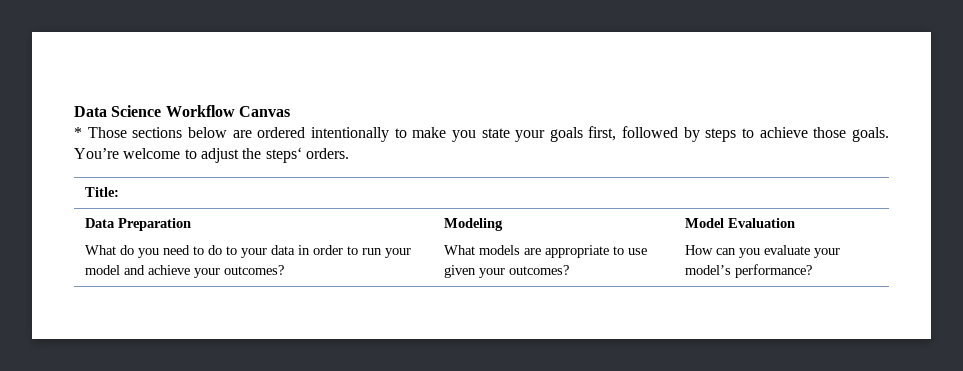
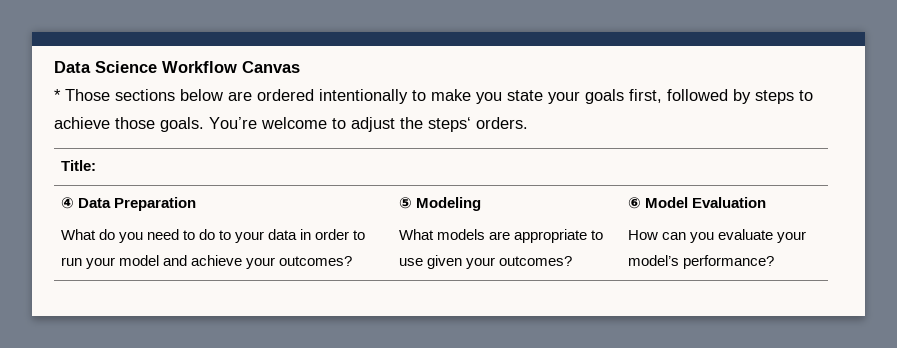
(120, 192) none -> [60,197,74,209] ④
(285, 270) none -> [398,197,412,209] ⑤
(570, 270) none -> [627,197,641,209] ⑥

